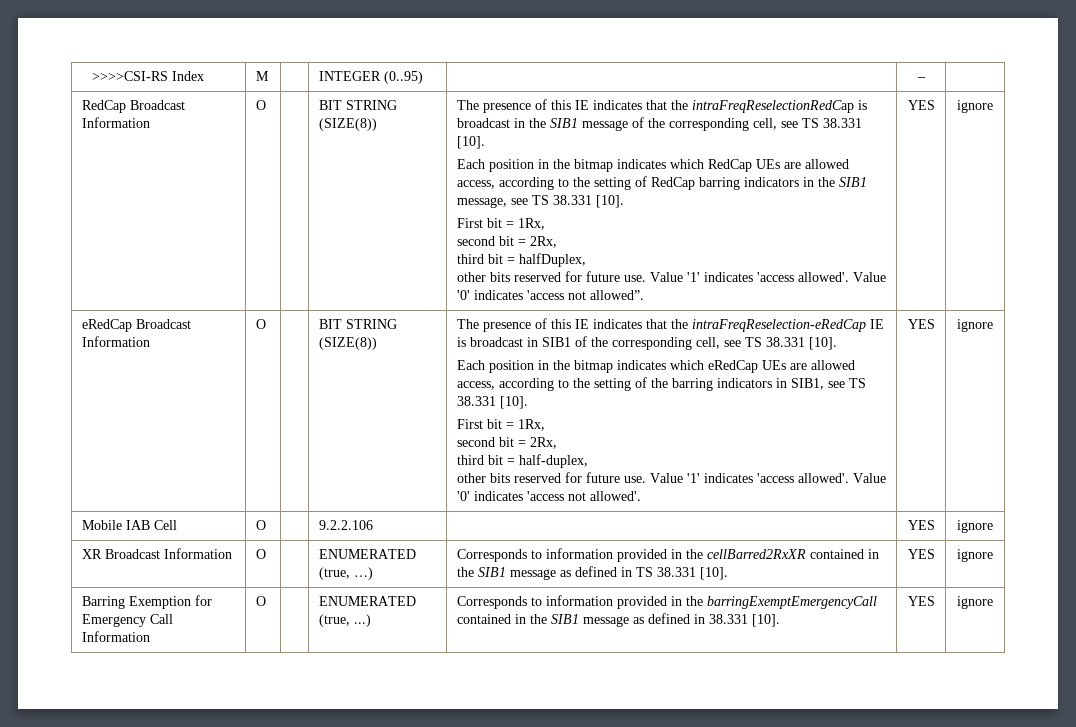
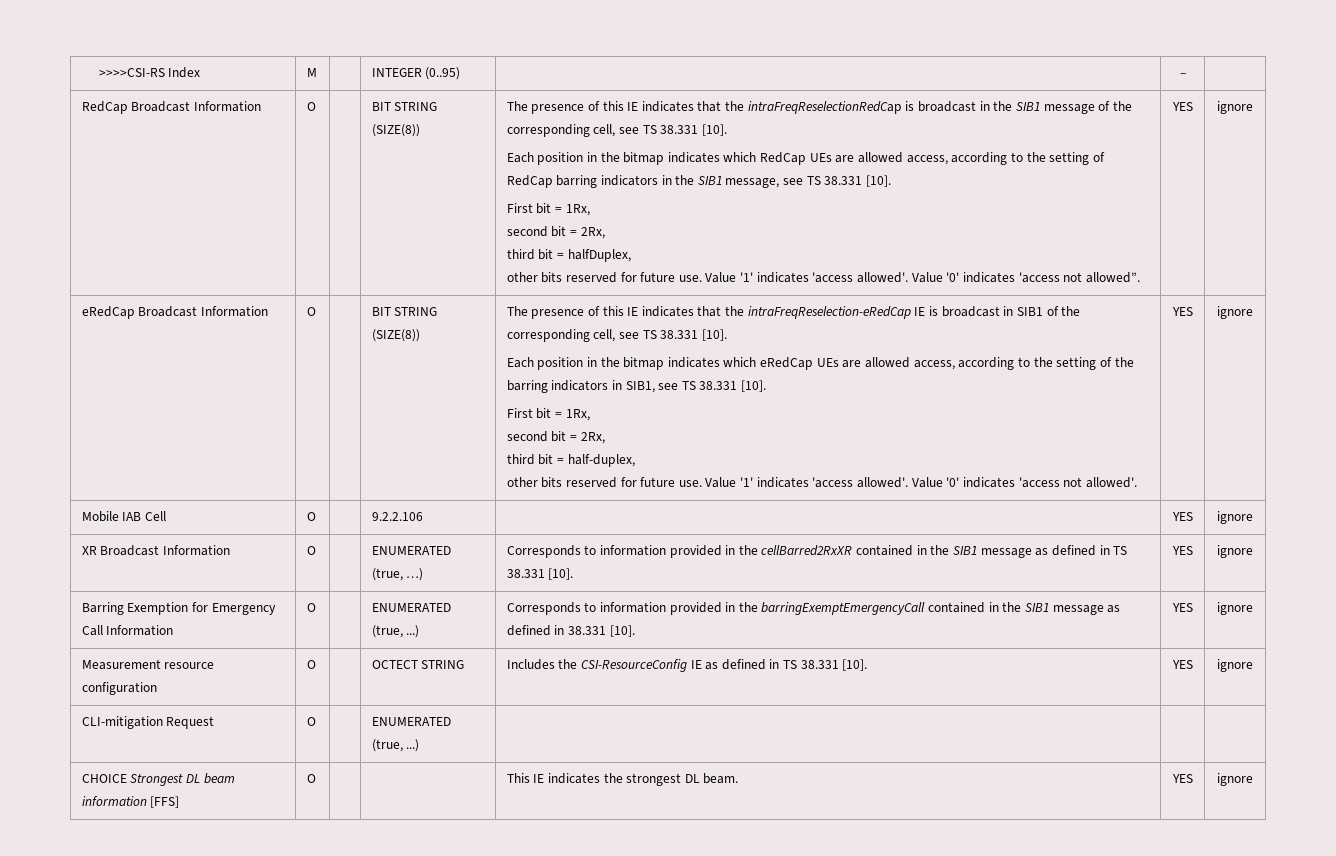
(993, 602) none -> [81,659,215,670] [81,682,157,695] [306,660,316,669] [371,660,465,669] [506,659,868,672] [1171,660,1193,669] [1217,659,1253,672] [81,716,215,729] [306,717,316,726] [371,717,451,726] [371,739,420,752] [81,773,235,786] [81,796,180,808] [306,774,316,783] [506,773,739,786] [1171,774,1193,783] [1217,773,1253,786] // Measurement resource configuration | O | | OCTECT STRING | Includes the CSI-ResourceConfig IE as defined in TS 38.331 [10]. | YES | ignore // CLI-mitigation Request | O | | ENUMERATED (true, ...) | | | // CHOICE Strongest DL beam information [FFS] | O | | | This IE indicates the strongest DL beam. | YES | ignore

